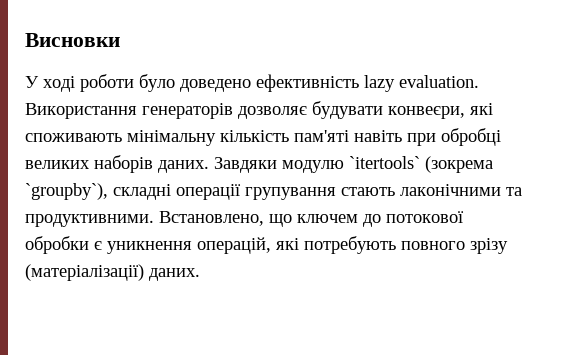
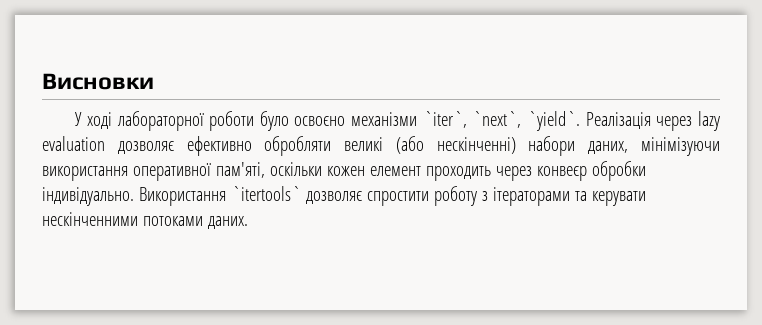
(75, 84) none -> [116,111,204,131] лабораторної
[180,74,479,92] [25,101,493,119] [25,128,501,146] [25,155,493,173] [25,183,522,200] [25,211,464,227] [25,236,508,254] [25,264,144,281] доведено ефективність lazy evaluation. Використання генераторів дозволяє будувати конвеєри, які споживають мінімальну кількість пам'яті навіть при обробці великих наборів даних. Завдяки модулю `itertools` (зокрема `groupby`), складні операції групування стають лаконічними та продуктивними. Встановлено, що ключем до потокової обробки є уникнення операцій, які потребують повного зрізу (матеріалізації) -> [294,111,720,131] [42,136,720,156] [42,161,646,181] [42,186,646,206] [42,212,203,226] освоєно механізми `iter`, `next`, `yield`. Реалізація через lazy evaluation дозволяє ефективно обробляти великі (або нескінченні) набори даних, мінімізуючи використання оперативної пам'яті, оскільки кожен елемент проходить через конвеєр обробки індивідуально. Використання `itertools` дозволяє спростити роботу з ітераторами та керувати нескінченними потоками

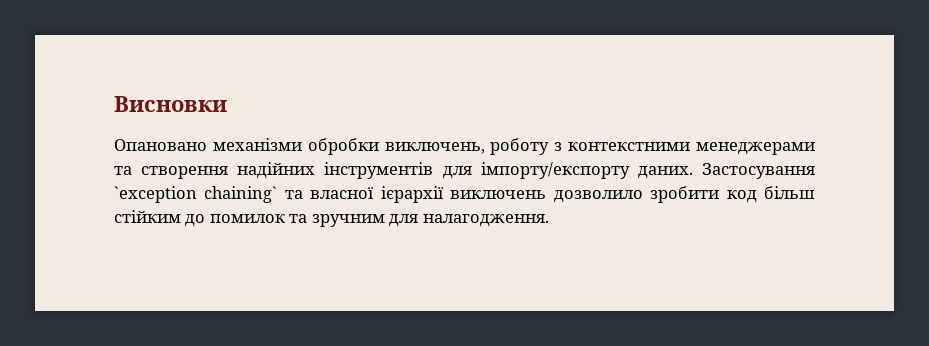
[75,111,720,131] [42,136,720,156] [42,161,646,181] [42,186,646,206] [42,212,248,229] У ході лабораторної роботи було освоєно механізми `iter`, `next`, `yield`. Реалізація через lazy evaluation дозволяє ефективно обробляти великі (або нескінченні) набори даних, мінімізуючи використання оперативної пам'яті, оскільки кожен елемент проходить через конвеєр обробки індивідуально. Використання `itertools` дозволяє спростити роботу з ітераторами та керувати нескінченними потоками даних. -> [114,138,816,155] [114,162,815,179] [114,186,816,203] [114,210,549,227] Опановано механізми обробки виключень, роботу з контекстними менеджерами та створення надійних інструментів для імпорту/експорту даних. Застосування `exception chaining` та власної ієрархії виключень дозволило зробити код більш стійким до помилок та зручним для налагодження.

